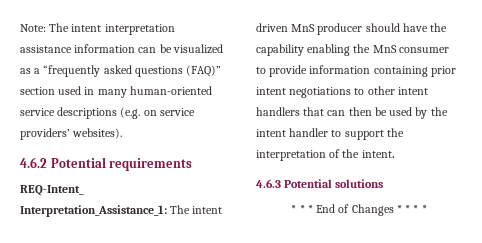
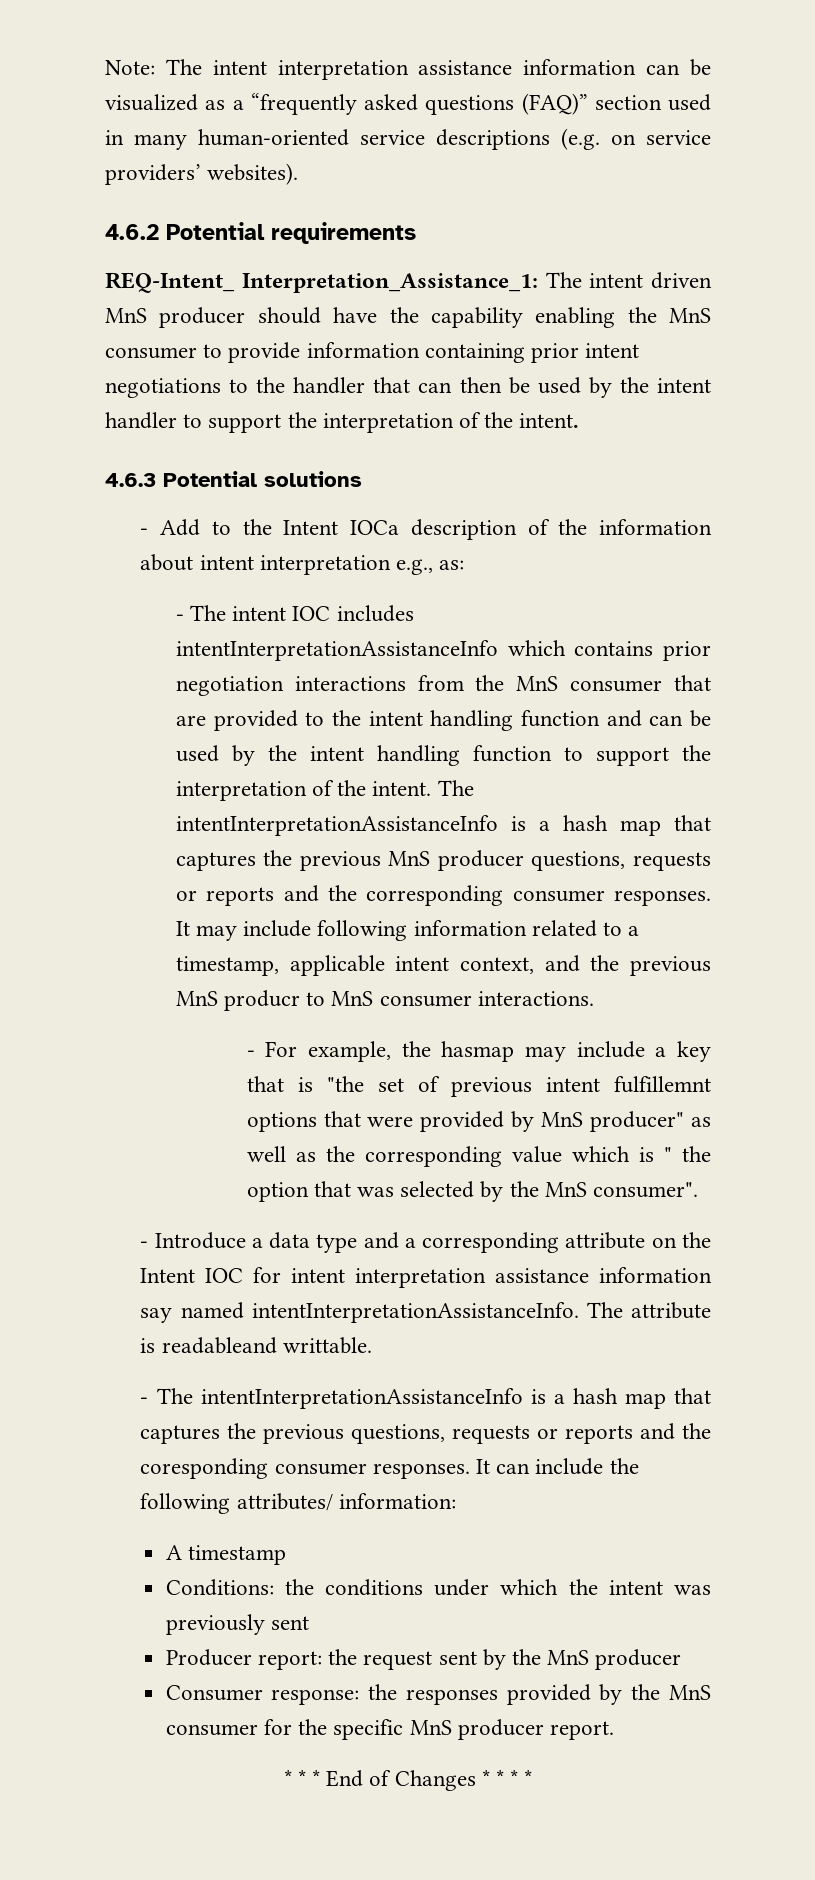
[367,86,428,95] [256,107,300,116] other intent handlers -> [256,377,366,394] the handler
(384, 183) none -> [140,519,712,540] [140,554,465,575] [175,605,414,622] [175,640,711,661] [175,675,712,696] [175,710,711,731] [175,745,712,766] [175,780,474,801] [175,815,711,836] [175,850,711,871] [175,885,711,906] [175,920,640,941] [175,955,711,976] [175,990,594,1011] [246,1041,712,1062] [246,1076,711,1097] [246,1111,711,1132] [246,1146,712,1167] [246,1181,699,1202] [140,1232,711,1253] [140,1267,712,1288] [140,1302,711,1323] [140,1337,372,1354] [140,1388,711,1409] [140,1423,711,1444] [140,1458,639,1479] [140,1493,456,1514] [165,1545,286,1565] [165,1579,711,1596] [165,1614,309,1635] [165,1649,682,1670] [165,1684,711,1705] [165,1719,614,1740] // - Add to the Intent IOCa description of the information about intent interpretation e.g., as: // - The intent IOC includes intentInterpretationAssistanceInfo which contains prior negotiation interactions from the MnS consumer that are provided to the intent handling function and can be used by the intent handling function to support the interpretation of the intent. The intentInterpretationAssistanceInfo is a hash map that captures the previous MnS producer questions, requests or reports and the corresponding consumer responses. It may include following information related to a timestamp, applicable intent context, and the previous MnS producr to MnS consumer interactions. // - For example, the hasmap may include a key that is "the set of previous intent fulfillemnt options that were provided by MnS producer" as well as the corresponding value which is " the option that was selected by the MnS consumer". // - Introduce a data type and a corresponding attribute on the Intent IOC for intent interpretation assistance information say named intentInterpretationAssistanceInfo. The attribute is readableand writtable. // - The intentInterpretationAssistanceInfo is a hash map that captures the previous questions, requests or reports and the coresponding consumer responses. It can include the following attributes/ information: // A timestamp // Conditions: the conditions under which the intent was previously sent // Producer report: the request sent by the MnS producer // Consumer response: the responses provided by the MnS consumer for the specific MnS producer report.

